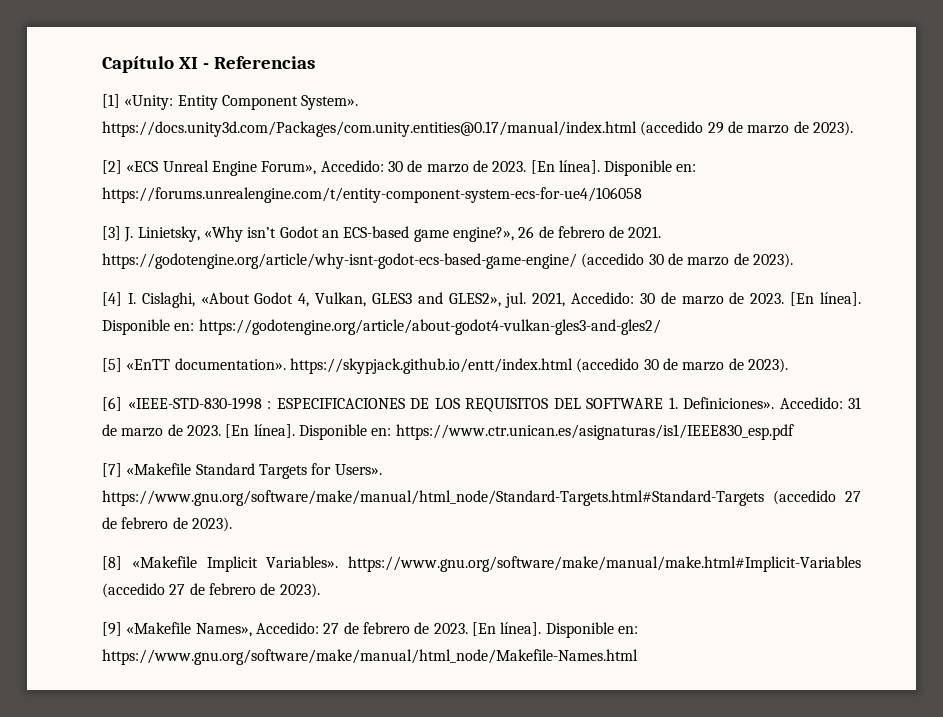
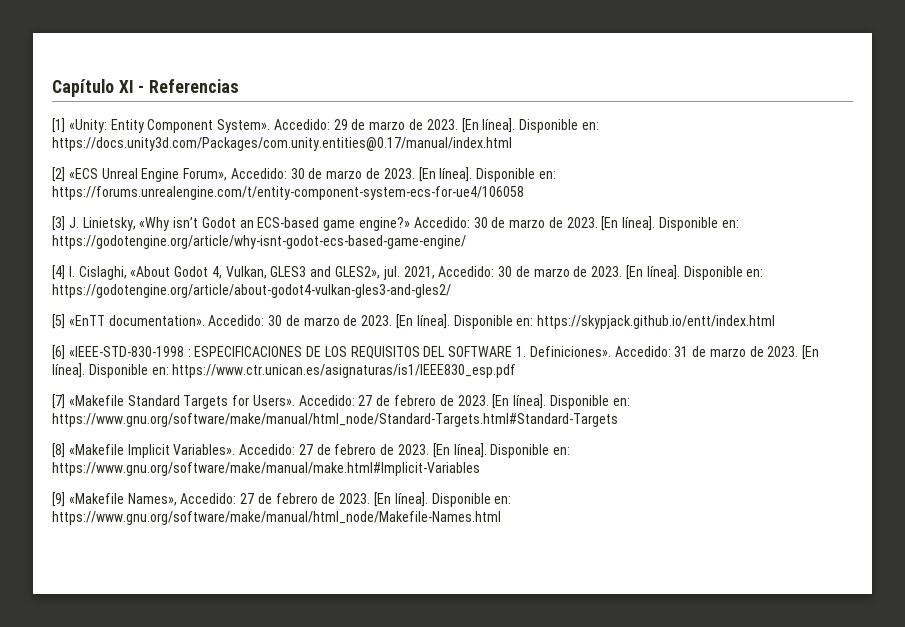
[102,121,704,137] https://docs.unity3d.com/Packages/com.unity.entities@0.17/manual/index.html (accedido -> [273,119,330,130] Accedido:
[812,121,853,136] 2023). -> [426,118,599,133] [52,137,512,151] 2023. [En línea]. Disponible en: https://docs.unity3d.com/Packages/com.unity.entities@0.17/manual/index.html
[452,226,662,242] [102,253,793,269] engine?», 26 de febrero de 2021. https://godotengine.org/article/why-isnt-godot-ecs-based-game-engine/ (accedido 30 de marzo de 2023). -> [359,216,739,231] [52,235,466,249] engine?» Accedido: 30 de marzo de 2023. [En línea]. Disponible en: https://godotengine.org/article/why-isnt-godot-ecs-based-game-engine/
[289,358,788,374] https://skypjack.github.io/entt/index.html (accedido 30 de marzo de 2023). -> [208,314,776,329] Accedido: 30 de marzo de 2023. [En línea]. Disponible en: https://skypjack.github.io/entt/index.html
[102,490,861,506] [102,517,232,532] https://www.gnu.org/software/make/manual/html_node/Standard-Targets.html#Standard-Targets (accedido 27 de febrero de 2023). -> [298,394,630,409] [52,413,618,427] Accedido: 27 de febrero de 2023. [En línea]. Disponible en: https://www.gnu.org/software/make/manual/html_node/Standard-Targets.html#Standard-Targets
[347,556,861,572] [102,583,320,598] https://www.gnu.org/software/make/manual/make.html#Implicit-Variables (accedido 27 de febrero de 2023). -> [239,443,571,458] [52,462,480,476] Accedido: 27 de febrero de 2023. [En línea]. Disponible en: https://www.gnu.org/software/make/manual/make.html#Implicit-Variables

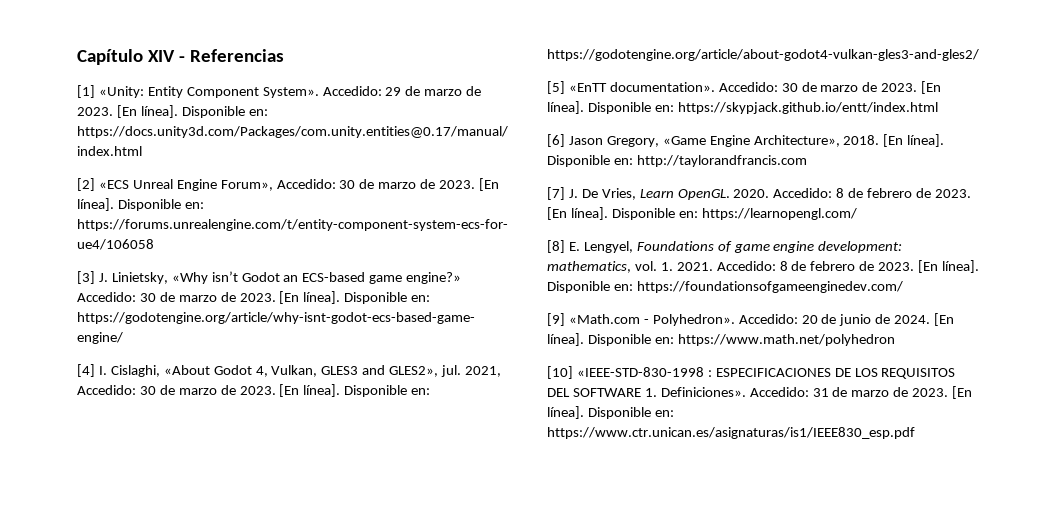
[118,80,134,93] XI -> [147,50,175,62] XIV
(65, 352) none -> [568,134,945,147] [547,155,807,167] [547,187,971,200] [547,207,857,220] [547,240,903,253] [547,260,980,273] [547,281,903,293] [547,313,955,326] [547,333,895,346] [547,366,573,379] Jason Gregory, «Game Engine Architecture», 2018. [En línea]. Disponible en: http://taylorandfrancis.com // [7] J. De Vries, Learn OpenGL. 2020. Accedido: 8 de febrero de 2023. [En línea]. Disponible en: https://learnopengl.com/ // [8] E. Lengyel, Foundations of game engine development: mathematics, vol. 1. 2021. Accedido: 8 de febrero de 2023. [En línea]. Disponible en: https://foundationsofgameenginedev.com/ // [9] «Math.com - Polyhedron». Accedido: 20 de junio de 2024. [En línea]. Disponible en: https://www.math.net/polyhedron // [10]
[52,394,630,409] [52,413,618,427] [52,443,571,458] [52,462,480,476] [52,492,512,507] [52,511,501,525] // [7] «Makefile Standard Targets for Users». Accedido: 27 de febrero de 2023. [En línea]. Disponible en: https://www.gnu.org/software/make/manual/html_node/Standard-Targets.html#Standard-Targets // [8] «Makefile Implicit Variables». Accedido: 27 de febrero de 2023. [En línea]. Disponible en: https://www.gnu.org/software/make/manual/make.html#Implicit-Variables // [9] «Makefile Names», Accedido: 27 de febrero de 2023. [En línea]. Disponible en: https://www.gnu.org/software/make/manual/html_node/Makefile-Names.html -> (915, 433) none

